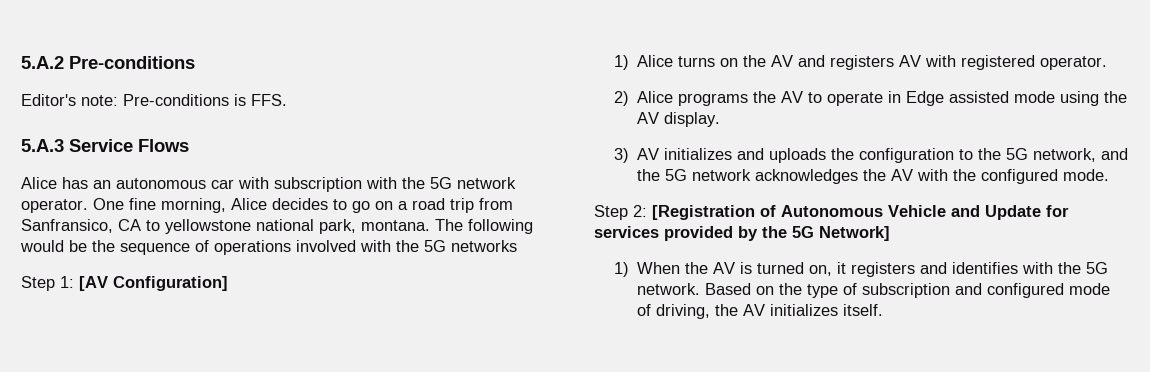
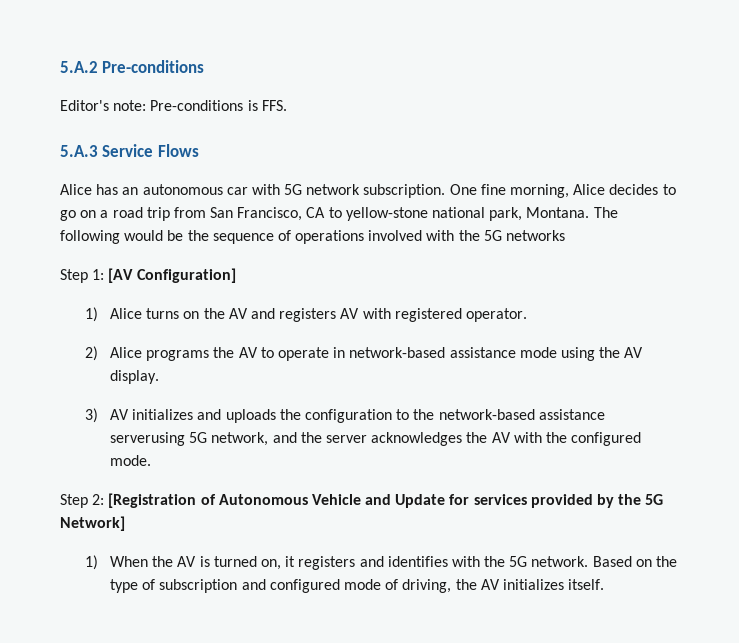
[274,177,516,192] [21,199,88,213] subscription with the 5G network operator. -> [284,184,446,198] 5G network subscription.
[21,219,113,233] Sanfransico, -> [210,207,303,221] San Francisco,
[165,219,251,234] yellowstone -> [345,207,428,221] yellow-stone
[361,220,430,231] montana. -> [526,207,590,218] Montana.
[906,91,1010,106] Edge assisted -> [349,347,516,358] network-based assistance
(1002, 154) none -> [438,409,605,420] [110,432,186,446] network-based assistance serverusing
[665,169,752,181] 5G network -> [325,435,367,443] server

